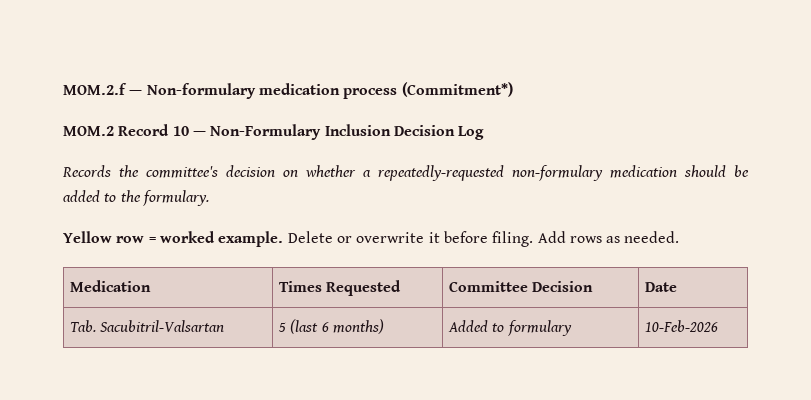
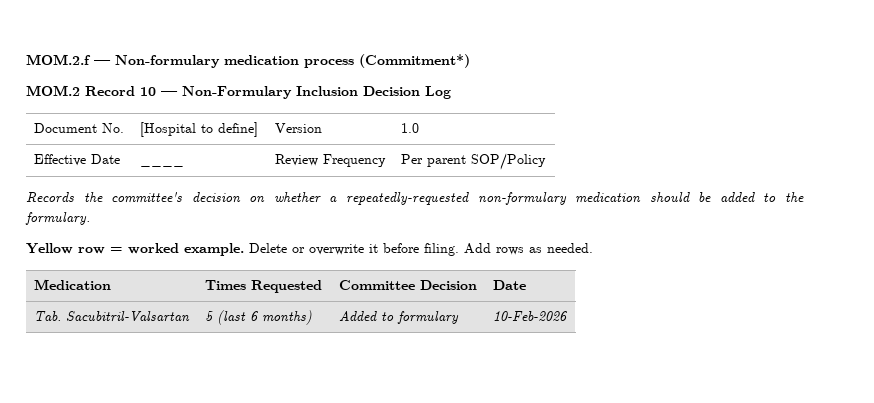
(485, 133) none -> [33,123,124,133] [139,122,258,137] [274,123,322,133] [400,123,419,133] [33,154,120,166] [139,164,184,167] [274,154,386,167] [400,153,546,170] // Document No. | [Hospital to define] | Version | 1.0 // Effective Date | ____ | Review Frequency | Per parent SOP/Policy

